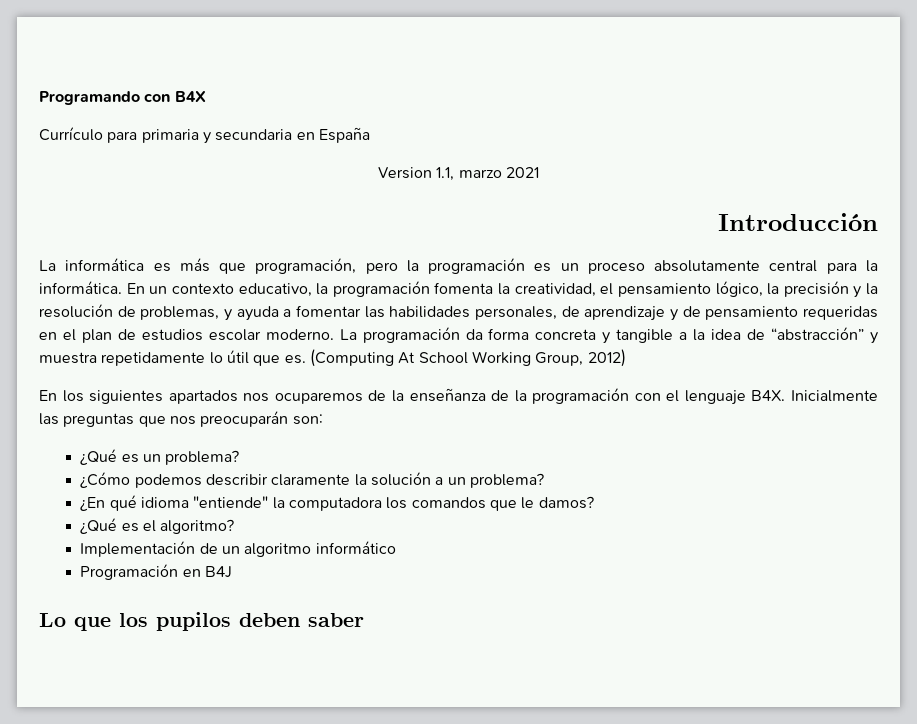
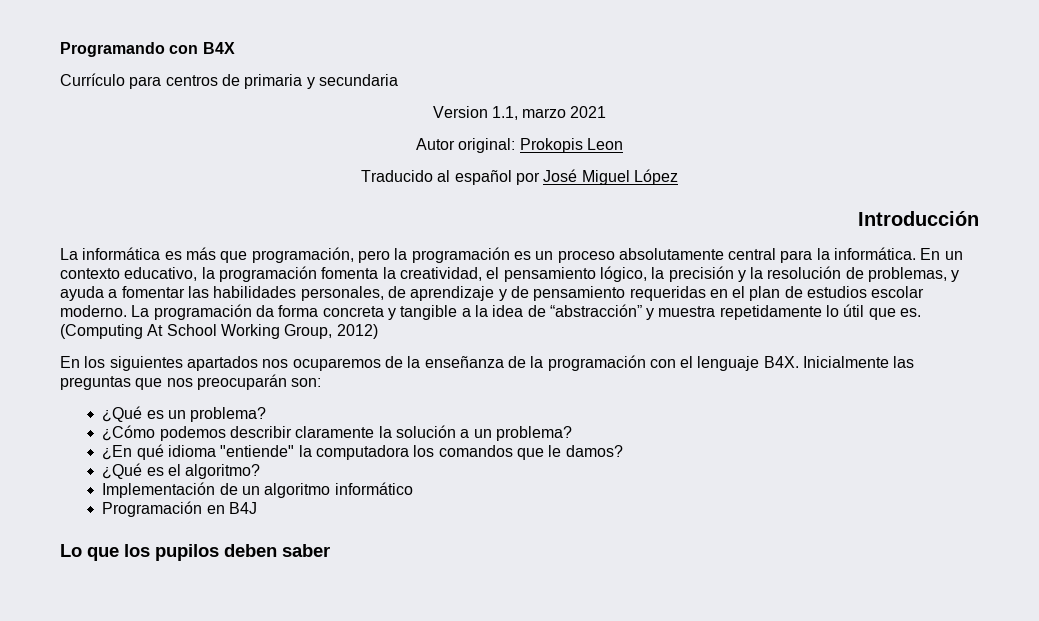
(138, 137) none -> [165,74,240,86] centros de
[296,127,370,143] en España -> (398, 80) none
(539, 172) none -> [416,138,623,153] [361,169,678,185] // Autor original: Prokopis Leon // Traducido al español por José Miguel López

